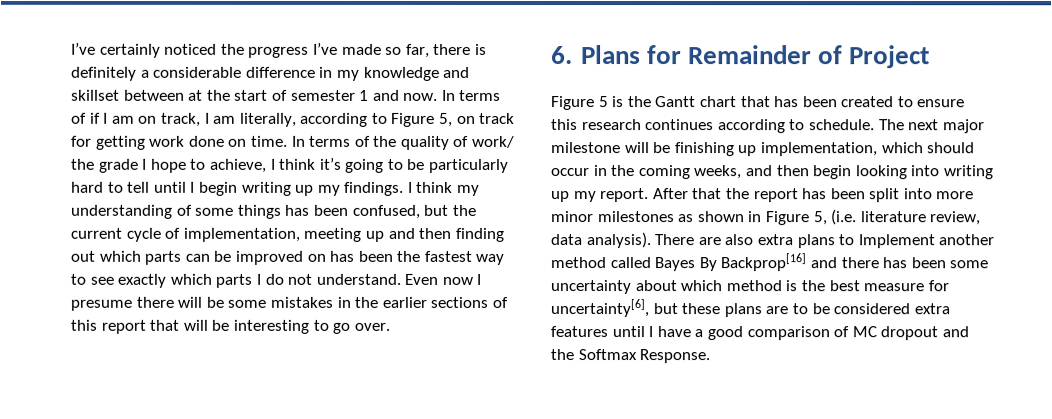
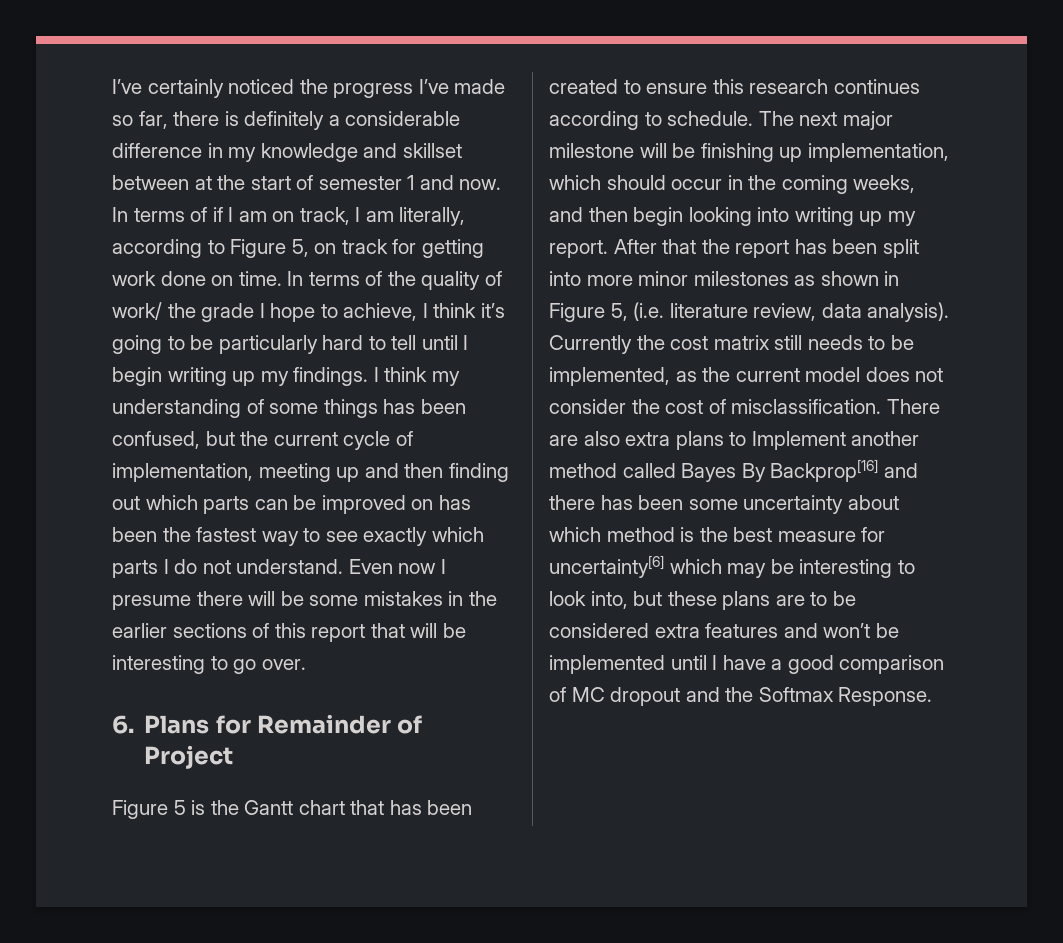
(651, 240) none -> [549,335,914,354] [549,367,944,386] [549,399,882,414] Currently the cost matrix still needs to be implemented, as the current model does not consider the cost of misclassification.
[550,299,649,318] uncertainty[6], -> [549,555,915,578] [549,591,628,609] uncertainty[6] which may be interesting to look into,
(608, 332) none -> [783,623,899,638] [549,655,665,674] and won’t be implemented

